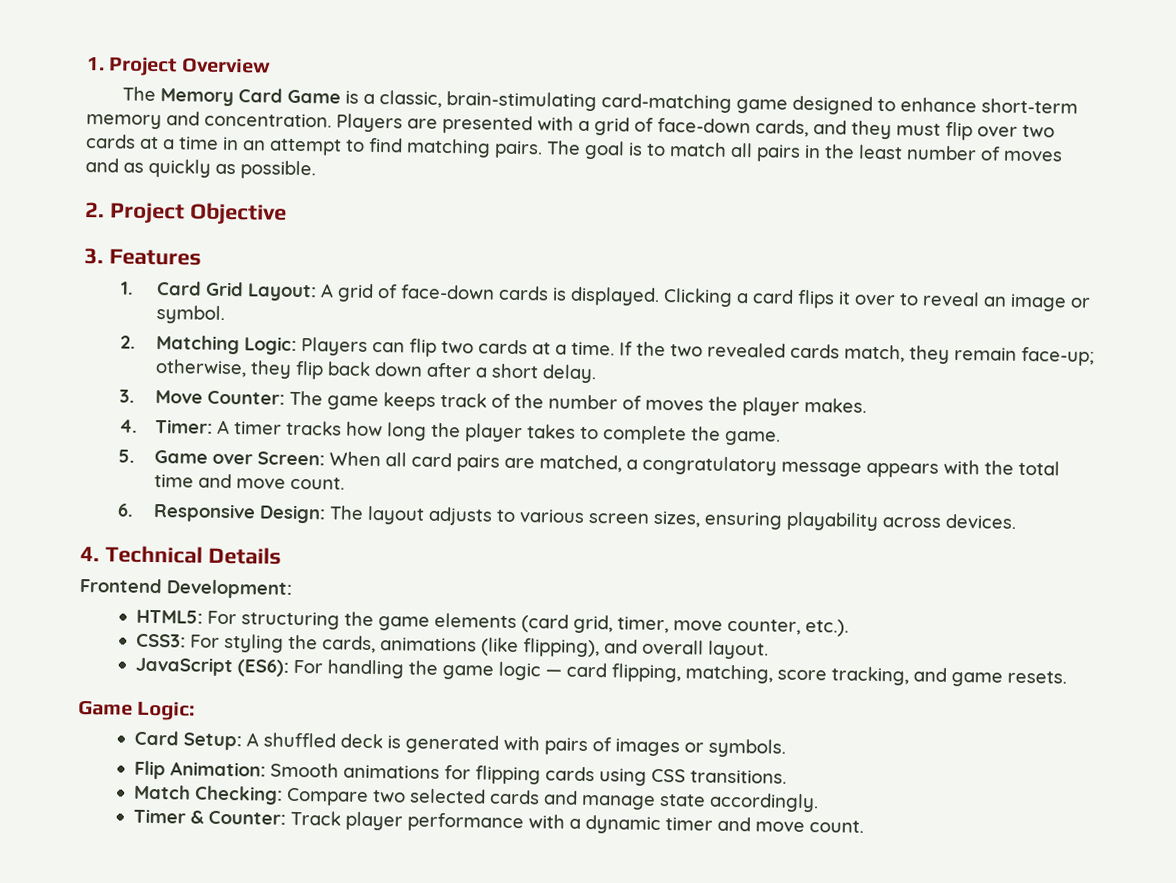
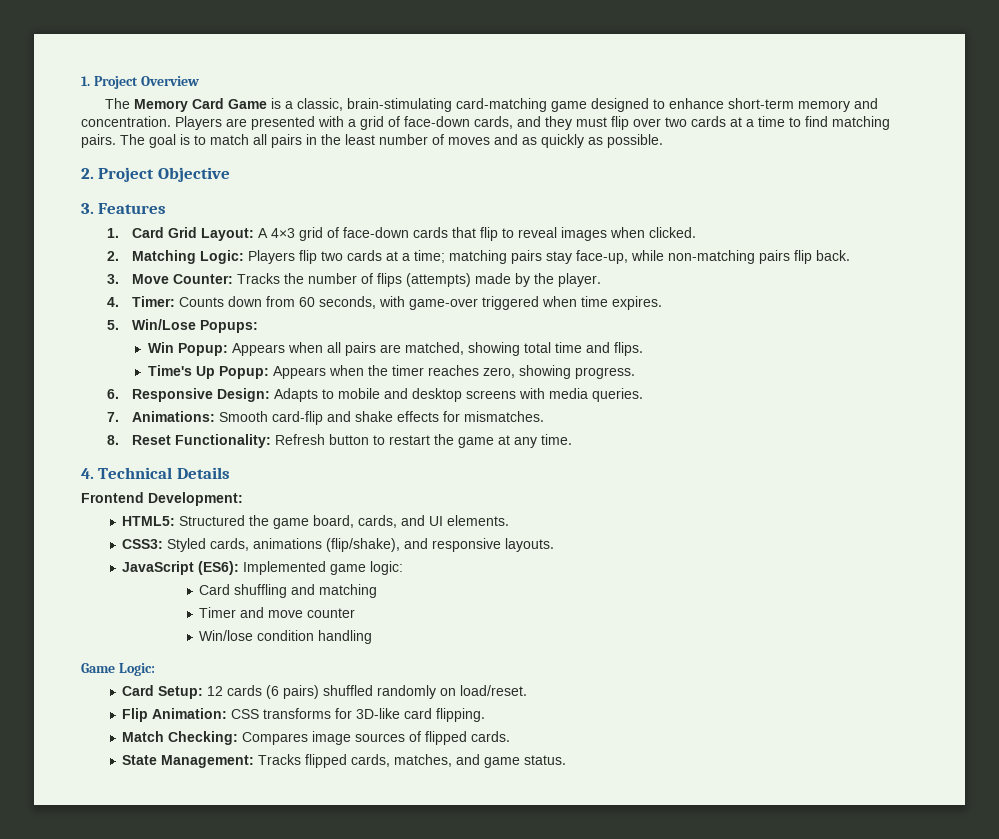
[222,136,342,156] in an attempt -> (785, 121) none
(335, 290) none -> [271,228,296,238] 4×3
[552,286,1092,312] [156,305,226,324] is displayed. Clicking a card flips it over to reveal an image or symbol. -> [452,227,697,241] that flip to reveal images when clicked.
[372,342,406,353] can -> (296, 257) none
[571,341,1096,366] [155,359,598,384] [118,389,868,416] [118,419,782,446] [117,449,1061,478] [154,473,346,490] [116,503,1018,532] time. If the two revealed cards match, they remain face-up; otherwise, they flip back down after a short delay. // 3. Move Counter: The game keeps track of the number of moves the player makes. // 4. Timer: A timer tracks how long the player takes to complete the game. // 5. Game over Screen: When all card pairs are matched, a congratulatory message appears with the total time and move count. // 6. Responsive Design: The layout adjusts to various screen sizes, ensuring playability across devices. -> [414,250,851,264] [106,273,602,287] [106,296,663,310] [106,319,259,333] [147,342,643,356] [147,365,635,379] [106,388,644,402] [106,411,545,425] [106,434,573,448] time; matching pairs stay face-up, while non-matching pairs flip back. // 3. Move Counter: Tracks the number of flips (attempts) made by the player. // 4. Timer: Counts down from 60 seconds, with game-over triggered when time expires. // 5. Win/Lose Popups: // Win Popup: Appears when all pairs are matched, showing total time and flips. // Time's Up Popup: Appears when the timer reaches zero, showing progress. // 6. Responsive Design: Adapts to mobile and desktop screens with media queries. // 7. Animations: Smooth card-flip and shake effects for mismatches. // 8. Reset Functionality: Refresh button to restart the game at any time.
[206,610,849,637] [135,633,769,660] [134,656,1067,687] [78,699,196,721] [133,730,786,758] [133,760,787,786] [133,784,819,813] [132,808,864,835] For structuring the game elements (card grid, timer, move counter, etc.). // CSS3: For styling the cards, animations (like flipping), and overall layout. // JavaScript (ES6): For handling the game logic — card flipping, matching, score tracking, and game resets. // Game Logic: // Card Setup: A shuffled deck is generated with pairs of images or symbols. // Flip Animation: Smooth animations for flipping cards using CSS transitions. // Match Checking: Compare two selected cards and manage state accordingly. // Timer & Counter: Track player performance with a dynamic timer and move count. -> [179,515,510,529] [122,538,555,552] [122,561,404,575] [199,584,378,598] [199,607,356,618] [199,630,373,644] [81,663,155,676] [122,685,528,699] [122,708,486,722] [122,731,511,745] [122,754,567,768] Structured the game board, cards, and UI elements. // CSS3: Styled cards, animations (flip/shake), and responsive layouts. // JavaScript (ES6): Implemented game logic: // Card shuffling and matching // Timer and move counter // Win/lose condition handling // Game Logic: // Card Setup: 12 cards (6 pairs) shuffled randomly on load/reset. // Flip Animation: CSS transforms for 3D-like card flipping. // Match Checking: Compares image sources of flipped cards. // State Management: Tracks flipped cards, matches, and game status.

